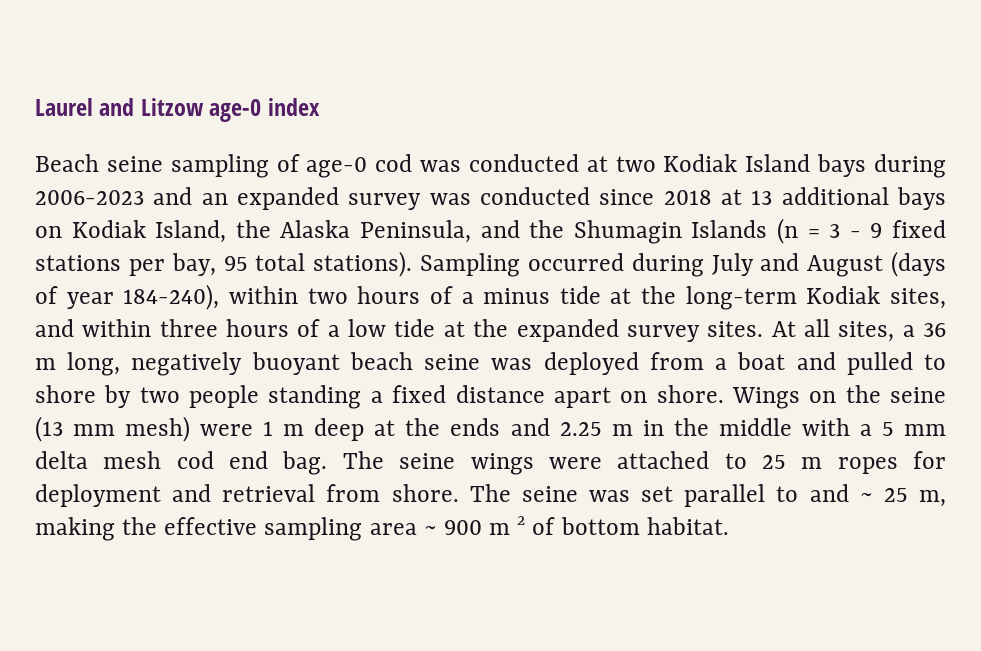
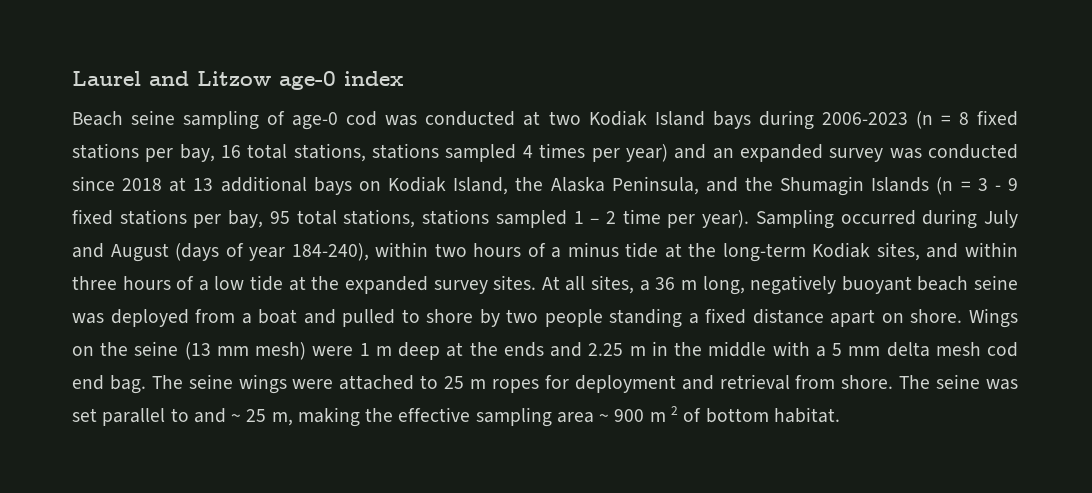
(144, 197) none -> [915,110,1018,129] [72,143,668,162] (n = 8 fixed stations per bay, 16 total stations, stations sampled 4 times per year)
[313,251,413,277] stations). -> [343,209,750,228] stations, stations sampled 1 – 2 time per year).

